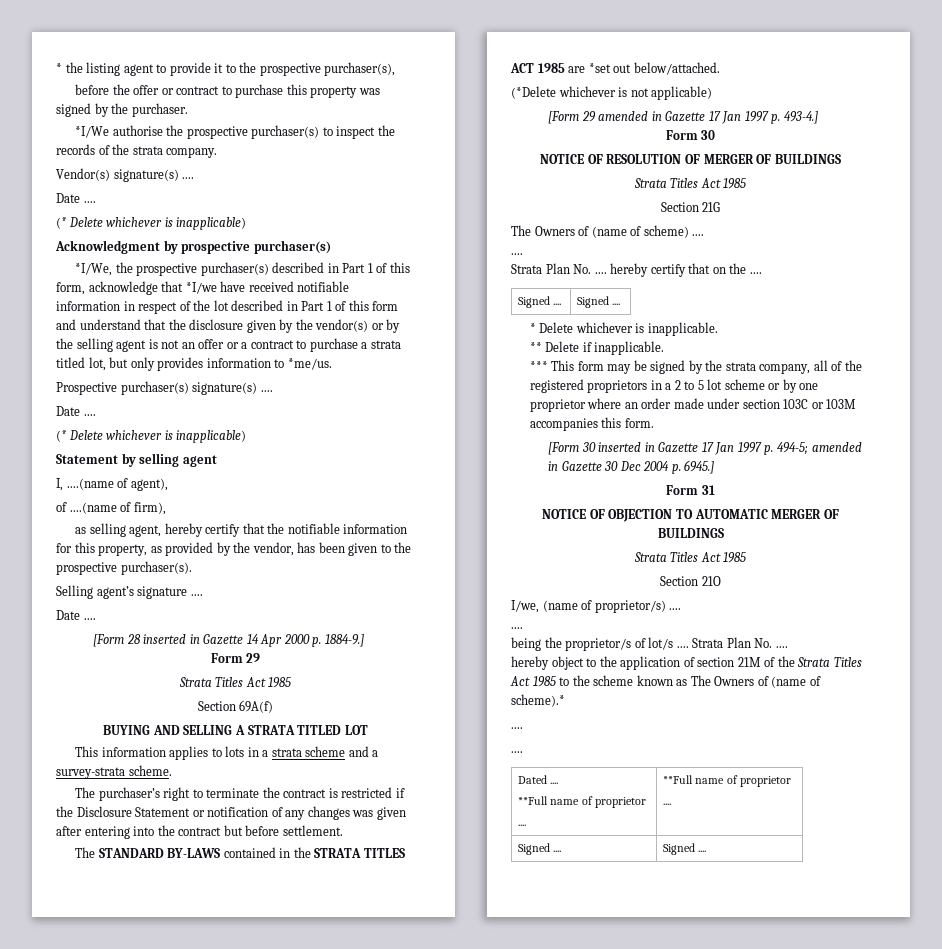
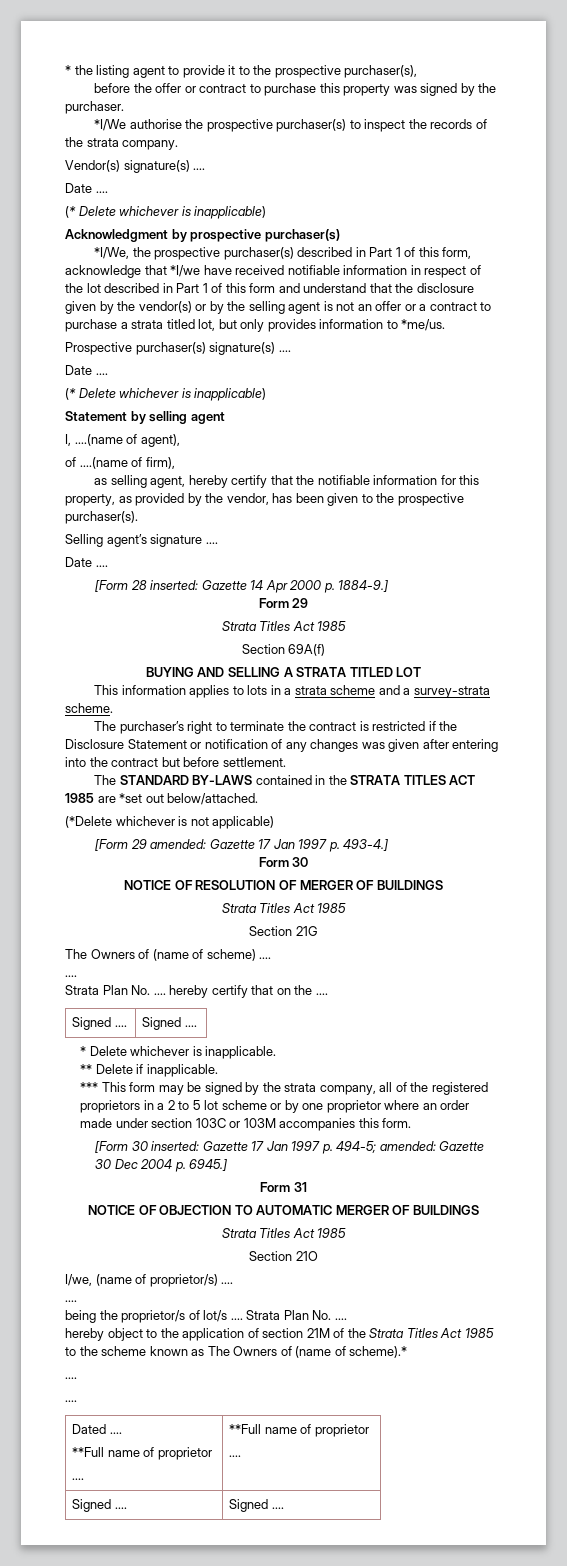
[143,634,200,644] inserted in -> [150,580,199,590] inserted:
[598,111,662,121] amended in -> [150,839,207,849] amended:
[598,442,655,452] inserted in -> [151,1141,200,1151] inserted:
[811,442,862,452] [548,461,559,471] amended in -> [379,1141,436,1151] amended:

